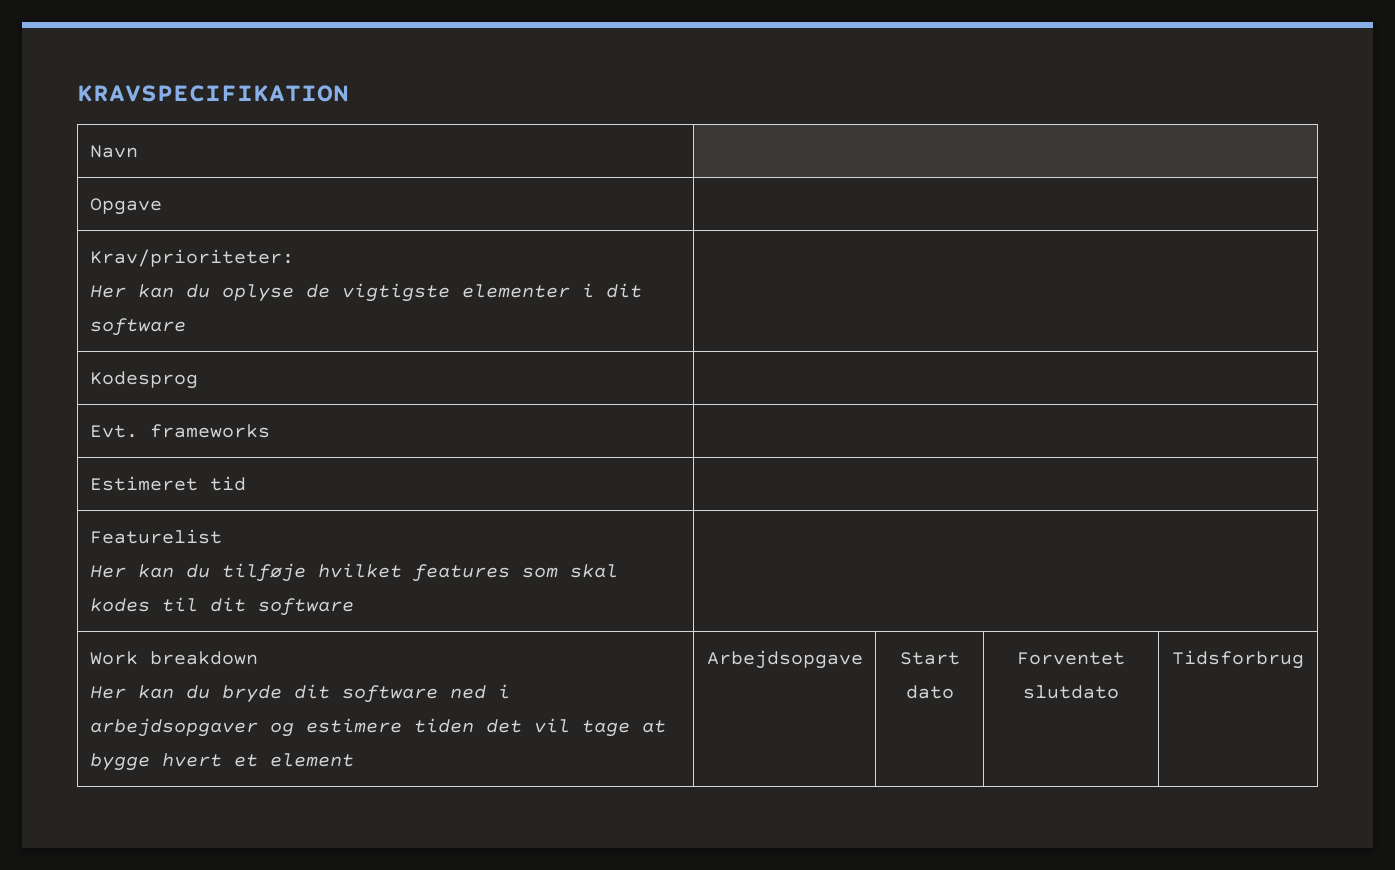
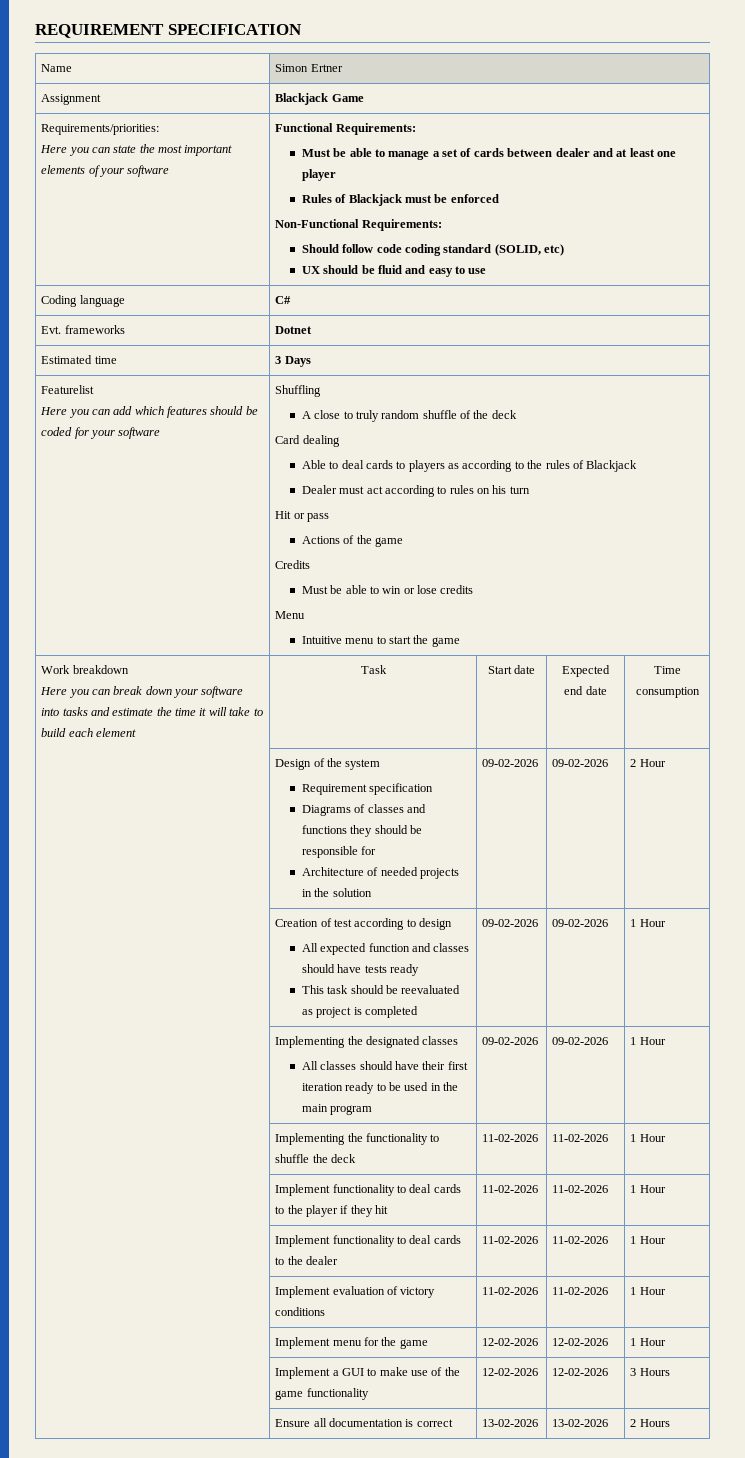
[77,85,349,102] [89,145,138,158] [89,198,162,215] [89,249,294,267] [89,283,642,302] [89,318,186,336] [89,371,198,389] [89,424,270,438] [89,476,246,491] [89,529,222,544] [89,563,618,582] [89,597,354,616] [89,651,258,665] [89,684,510,703] [89,718,666,737] [89,753,258,771] KRAVSPECIFIKATION // Navn | // Opgave | // Krav/prioriteter: // Her kan du oplyse de vigtigste elementer i dit software | // Kodesprog | // Evt. frameworks | // Estimeret tid | // Featurelist // Her kan du tilføje hvilket features som skal kodes til dit software | // Work breakdown // Her kan du bryde dit software ned i arbejdsopgaver og estimere tiden det vil tage at bygge hvert et -> [35,24,302,38] [41,64,73,72] [275,64,343,72] [41,94,102,105] [275,93,364,105] [41,124,160,135] [40,144,233,156] [41,165,170,177] [275,123,416,135] [301,148,676,160] [301,169,336,181] [301,194,499,206] [275,219,442,231] [301,244,564,256] [301,265,487,277] [41,295,125,307] [275,296,292,304] [41,325,125,334] [275,326,313,334] [41,355,117,364] [275,356,311,367] [41,385,95,394] [40,406,258,418] [41,427,161,439] [275,385,322,397] [301,410,517,422] [275,435,340,447] [301,460,638,472] [301,485,530,497] [275,511,329,522] [301,535,403,547] [275,560,311,569] [301,585,474,594] [275,611,306,619] [301,635,460,647] [41,665,129,674] [40,686,244,698] [41,707,263,716] [41,728,93,737] REQUIREMENT SPECIFICATION // Name | Simon Ertner // Assignment | Blackjack Game // Requirements/priorities: // Here you can state the most important elements of your software | Functional Requirements: // Must be able to manage a set of cards between dealer and at least one player // Rules of Blackjack must be enforced // Non-Functional Requirements: // Should follow code coding standard (SOLID, etc) // UX should be fluid and easy to use // Coding language | C# // Evt. frameworks | Dotnet // Estimated time | 3 Days // Featurelist // Here you can add which features should be coded for your software | Shuffling // A close to truly random shuffle of the deck // Card dealing // Able to deal cards to players as according to the rules of Blackjack // Dealer must act according to rules on his turn // Hit or pass // Actions of the game // Credits // Must be able to win or lose credits // Menu // Intuitive menu to start the game // Work breakdown // Here you can break down your software into tasks and estimate the time it will take to build each
[706,650,863,669] Arbejdsopgave -> [360,665,387,674] Task
[905,685,954,699] [1017,652,1125,665] [1023,685,1119,699] [1172,650,1304,669] dato | Forventet slutdato | Tidsforbrug -> [514,665,536,674] [562,665,610,677] [564,686,607,695] [653,666,681,674] [635,687,700,698] [275,758,381,770] [301,783,434,795] [301,804,426,816] [301,825,422,837] [301,846,377,858] [301,867,459,879] [301,888,372,897] [482,759,539,767] [552,759,609,767] [630,759,666,767] [275,918,453,930] [301,943,470,955] [301,964,419,976] [301,985,461,994] [301,1006,418,1018] [482,919,539,927] [552,919,609,927] [630,919,666,927] [275,1036,459,1048] [301,1061,468,1070] [301,1082,458,1094] [301,1104,373,1115] [482,1037,539,1045] [552,1037,609,1045] [630,1037,666,1045] [275,1133,440,1145] [275,1154,356,1163] [482,1134,539,1142] [552,1134,609,1142] [630,1134,666,1142] [275,1184,461,1196] [275,1205,389,1217] [482,1185,539,1193] [552,1185,609,1193] [630,1185,666,1193] [275,1235,461,1247] [275,1256,338,1265] [482,1236,539,1244] [552,1236,609,1244] [630,1236,666,1244] [275,1286,436,1298] [275,1307,326,1316] [482,1287,539,1295] [552,1287,609,1295] [630,1287,666,1295] [275,1337,428,1349] [482,1338,539,1346] [552,1338,609,1346] [630,1338,666,1346] [275,1367,460,1379] [275,1388,369,1400] [482,1368,539,1376] [552,1368,609,1376] [630,1368,670,1376] [275,1418,453,1427] [482,1419,539,1427] [552,1419,609,1427] [630,1419,670,1427] date | Expected end date | Time consumption // | Design of the system // Requirement specification // Diagrams of classes and functions they should be responsible for // Architecture of needed projects in the solution | 09-02-2026 | 09-02-2026 | 2 Hour // | Creation of test according to design // All expected function and classes should have tests ready // This task should be reevaluated as project is completed | 09-02-2026 | 09-02-2026 | 1 Hour // | Implementing the designated classes // All classes should have their first iteration ready to be used in the main program | 09-02-2026 | 09-02-2026 | 1 Hour // | Implementing the functionality to shuffle the deck | 11-02-2026 | 11-02-2026 | 1 Hour // | Implement functionality to deal cards to the player if they hit | 11-02-2026 | 11-02-2026 | 1 Hour // | Implement functionality to deal cards to the dealer | 11-02-2026 | 11-02-2026 | 1 Hour // | Implement evaluation of victory conditions | 11-02-2026 | 11-02-2026 | 1 Hour // | Implement menu for the game | 12-02-2026 | 12-02-2026 | 1 Hour // | Implement a GUI to make use of the game functionality | 12-02-2026 | 12-02-2026 | 3 Hours // | Ensure all documentation is correct | 13-02-2026 | 13-02-2026 | 2 Hours

